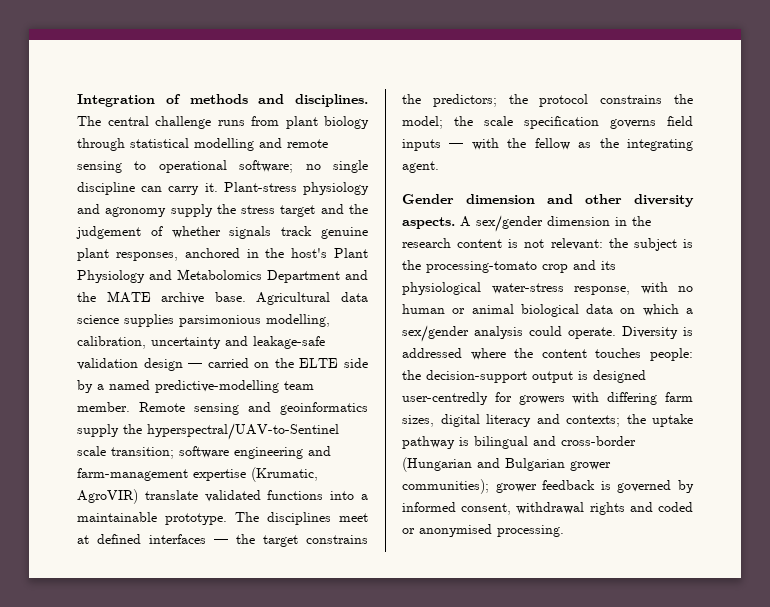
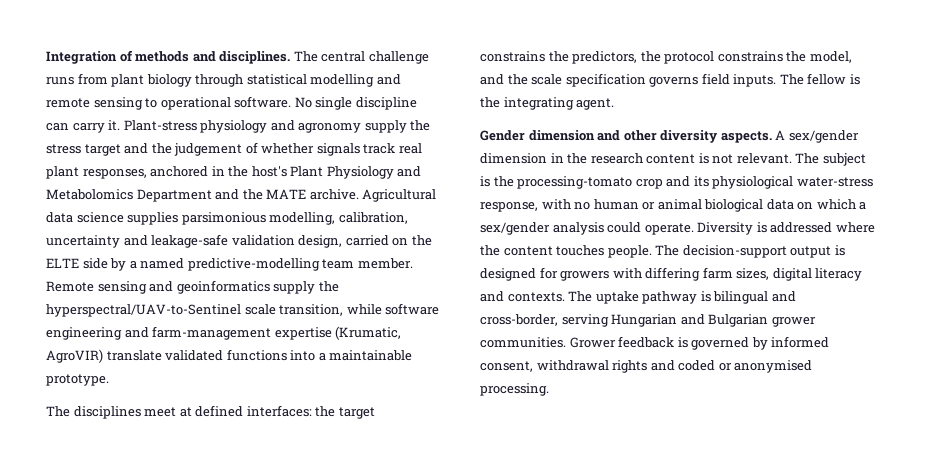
[239,160,321,173] software; no -> [234,96,312,108] software. No
[321,227,368,239] genuine -> [398,143,422,154] real
[161,292,246,304] archive base. -> [309,189,359,200] archive.
[143,358,203,371] design — -> [298,235,343,248] design,
[111,447,174,459] transition; -> [279,304,382,316] transition, while
(227, 519) none -> (109, 380) //
[149,534,228,544] interfaces — -> [246,405,312,417] interfaces:
[432,94,497,107] predictors; -> [572,51,638,64] predictors,
[402,116,443,129] model; -> [809,51,852,63] [480,74,504,85] model, and
[402,138,592,151] inputs — with the fellow as -> [733,73,860,87] inputs. The fellow is
[550,238,628,250] relevant: the -> [736,153,820,164] relevant. The
[650,348,693,361] [402,370,421,380] people: the -> [607,245,680,258] people. The
[402,392,488,405] user-centredly -> (536, 274) none
[566,414,646,427] contexts; the -> [507,291,593,302] contexts. The
[561,436,636,446] [402,457,472,472] cross-border (Hungarian -> [480,314,678,327] cross-border, serving Hungarian
[402,479,537,494] communities); grower -> [480,337,616,348] communities. Grower

